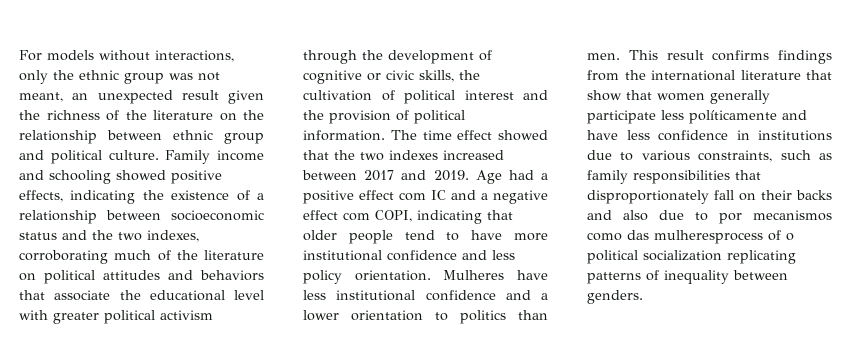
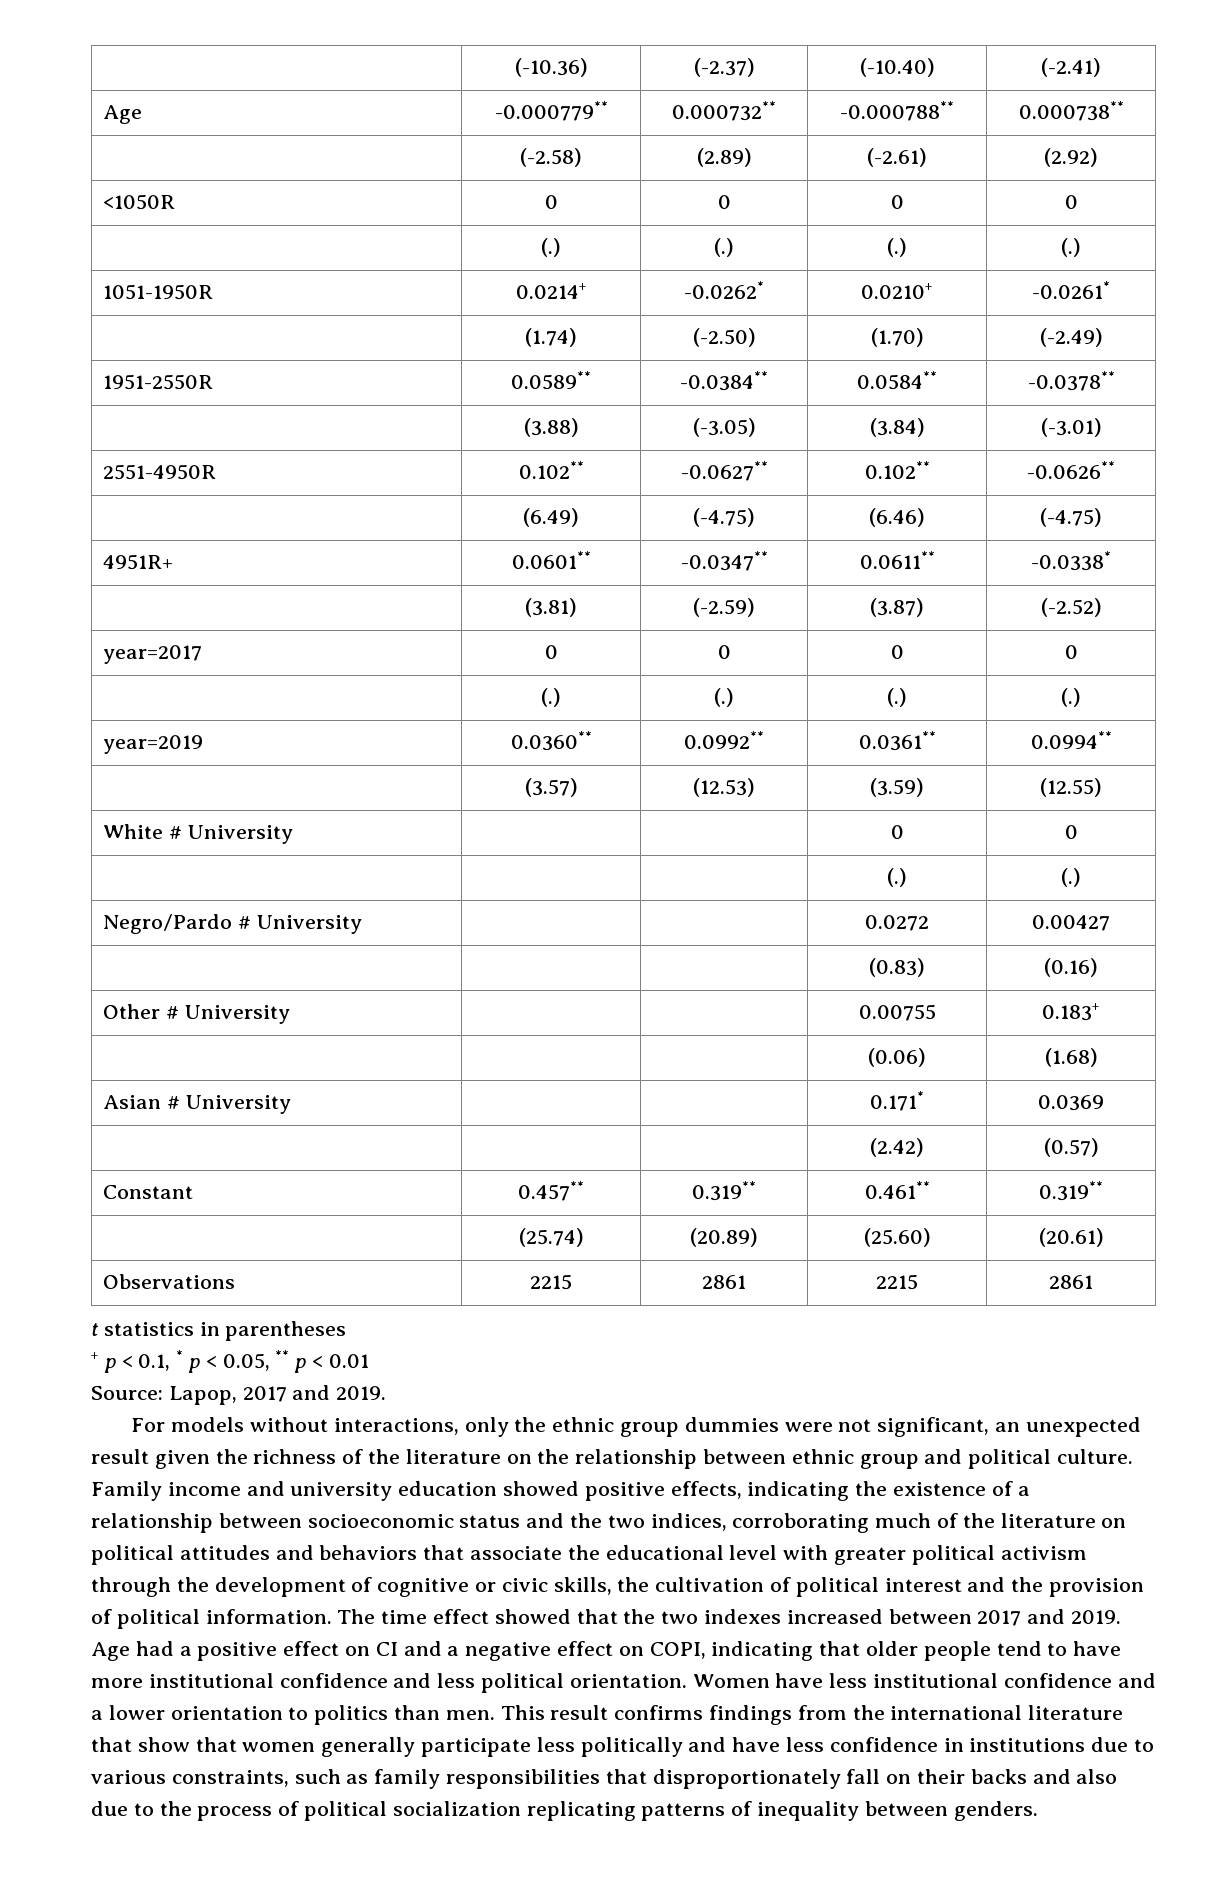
(19, 55) none -> [514,58,588,77] [693,58,755,77] [859,58,935,77] [1041,58,1101,77] [103,105,143,124] [494,101,608,121] [672,101,776,121] [840,101,954,121] [1018,101,1124,121] [520,148,582,167] [696,148,752,167] [867,148,927,167] [1044,148,1098,167] [103,194,176,210] [544,195,558,209] [717,195,731,209] [890,195,904,209] [1064,195,1078,209] [541,238,561,257] [714,238,734,257] [887,238,907,257] [1061,238,1081,257] [103,284,214,300] [515,283,587,299] [684,281,764,299] [861,283,933,299] [1032,281,1110,299] [525,328,577,347] [692,328,756,347] [870,328,924,347] [1039,328,1103,347] [103,374,214,390] [511,371,591,390] [680,371,768,391] [857,371,937,390] [1027,371,1115,391] [523,418,579,437] [692,418,756,437] [869,418,925,437] [1040,418,1102,437] [103,464,217,480] [518,461,584,479] [680,461,768,481] [864,461,930,479] [1027,461,1115,479] [523,508,579,527] [693,508,755,527] [869,508,925,527] [1040,508,1102,527] [103,554,174,570] [511,551,591,569] [680,551,768,571] [859,551,935,569] [1031,551,1111,571] [525,598,577,617] [693,598,755,617] [870,598,924,617] [1040,598,1102,617] [103,645,203,664] [544,645,558,659] [717,645,731,659] [890,645,904,659] [1064,645,1078,659] [541,688,561,707] [714,688,734,707] [887,688,907,707] [1061,688,1081,707] [103,735,204,754] [510,731,592,751] [684,731,764,749] [858,731,936,751] [1030,731,1112,749] [524,778,578,797] [693,778,755,797] [870,778,924,797] [1040,778,1102,797] [103,824,293,844] [890,825,904,839] [1064,825,1078,839] [887,868,907,887] [1061,868,1081,887] [103,914,362,934] [865,915,929,931] [1032,915,1110,931] [869,958,925,977] [1044,958,1098,977] [103,1004,290,1024] [858,1004,936,1021] [1042,1003,1100,1021] [868,1048,926,1067] [1044,1048,1098,1067] [103,1095,291,1114] [870,1091,924,1111] [1038,1095,1104,1111] [870,1138,924,1157] [1043,1138,1099,1157] [103,1185,194,1199] [518,1181,584,1201] [692,1181,756,1201] [864,1181,930,1199] [1039,1181,1103,1201] [518,1228,584,1247] [690,1228,758,1247] [863,1228,931,1247] [1038,1228,1104,1247] [103,1274,236,1289] [530,1274,572,1290] [702,1275,746,1289] [876,1274,918,1290] [1049,1275,1093,1289] [91,1321,347,1341] [91,1350,369,1373] [91,1385,387,1405] | (-10.36) | (-2.37) | (-10.40) | (-2.41) // Age | -0.000779** | 0.000732** | -0.000788** | 0.000738** // | (-2.58) | (2.89) | (-2.61) | (2.92) // <1050R | 0 | 0 | 0 | 0 // | (.) | (.) | (.) | (.) // 1051-1950R | 0.0214+ | -0.0262* | 0.0210+ | -0.0261* // | (1.74) | (-2.50) | (1.70) | (-2.49) // 1951-2550R | 0.0589** | -0.0384** | 0.0584** | -0.0378** // | (3.88) | (-3.05) | (3.84) | (-3.01) // 2551-4950R | 0.102** | -0.0627** | 0.102** | -0.0626** // | (6.49) | (-4.75) | (6.46) | (-4.75) // 4951R+ | 0.0601** | -0.0347** | 0.0611** | -0.0338* // | (3.81) | (-2.59) | (3.87) | (-2.52) // year=2017 | 0 | 0 | 0 | 0 // | (.) | (.) | (.) | (.) // year=2019 | 0.0360** | 0.0992** | 0.0361** | 0.0994** // | (3.57) | (12.53) | (3.59) | (12.55) // White # University | | | 0 | 0 // | | | (.) | (.) // Negro/Pardo # University | | | 0.0272 | 0.00427 // | | | (0.83) | (0.16) // Other # University | | | 0.00755 | 0.183+ // | | | (0.06) | (1.68) // Asian # University | | | 0.171* | 0.0369 // | | | (2.42) | (0.57) // Constant | 0.457** | 0.319** | 0.461** | 0.319** // | (25.74) | (20.89) | (25.60) | (20.61) // Observations | 2215 | 2861 | 2215 | 2861 // t statistics in parentheses // + p < 0.1, * p < 0.05, ** p < 0.01 // Source: Lapop, 2017 and 2019. //
[169,72,220,81] [19,92,63,102] was not meant, -> [684,1417,990,1437] dummies were not significant,
[49,170,111,184] schooling -> [290,1481,498,1501] university education
[147,230,199,242] indexes, -> [650,1513,727,1531] indices,
[399,190,446,201] com IC -> [345,1642,398,1656] on CI
[343,212,370,221] com -> [618,1646,644,1656] on
[303,270,505,284] policy orientation. Mulheres -> [481,1673,770,1693] political orientation. Women
[689,110,777,124] políticamente -> [580,1737,683,1757] politically
[719,210,832,224] [587,230,794,244] por mecanismos como das mulheresprocess of o -> [159,1801,300,1821] the process of

